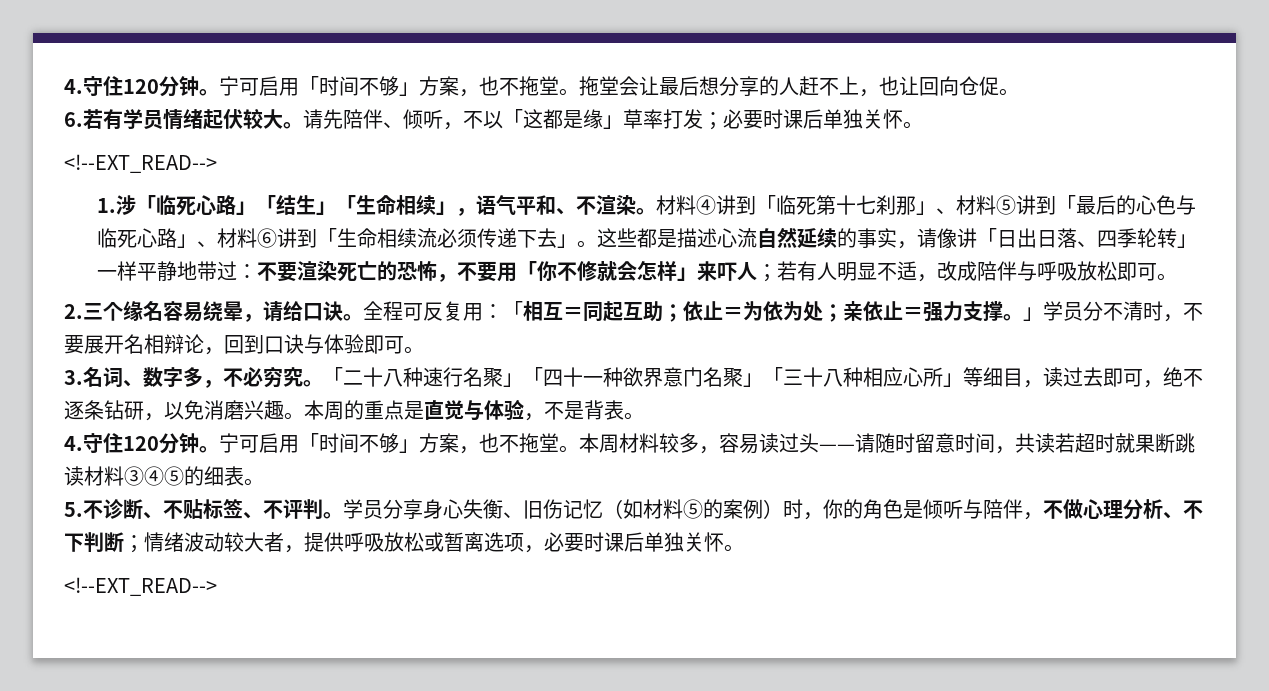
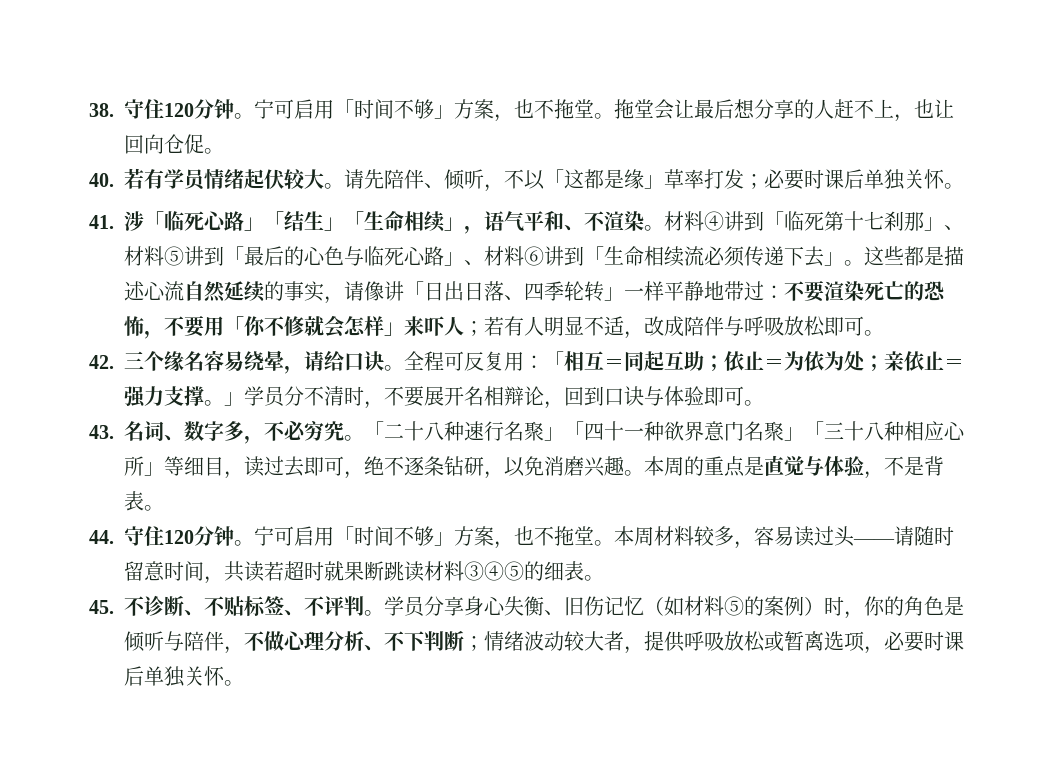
[64,79,83,94] 4. -> [89,103,114,117] 38.
[64,112,83,127] 6. -> [89,173,114,187] 40.
[64,154,217,173] [96,198,116,213] <!--EXT_READ--> // 1. -> [89,215,114,229] 41.
[64,304,83,319] 2. -> [89,355,114,369] 42.
[64,370,83,385] 3. -> [89,425,114,439] 43.
[64,436,83,451] 4. -> [89,530,114,544] 44.
[64,502,83,517] 5. -> [89,600,114,614] 45.
[64,577,217,596] // <!--EXT_READ--> -> (244, 683) none

